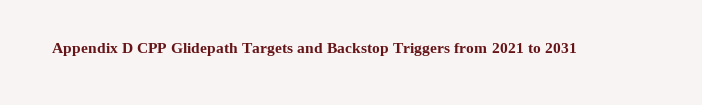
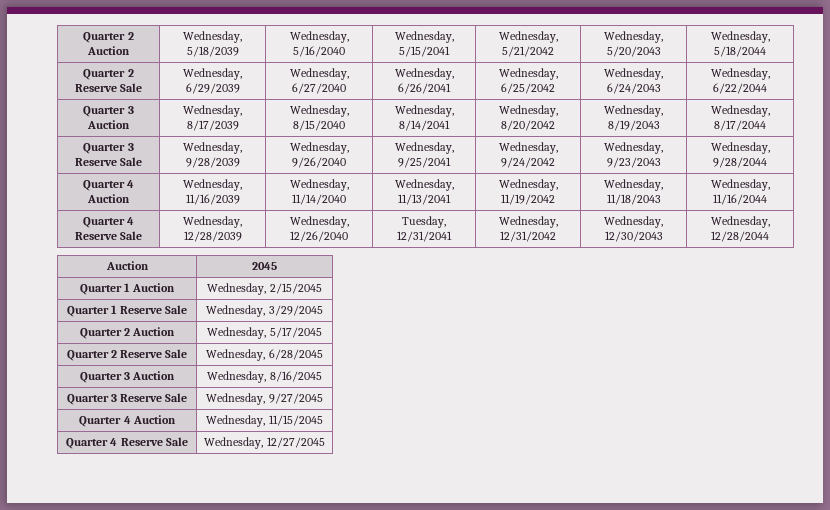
[52,43,578,56] Appendix D CPP Glidepath Targets and Backstop Triggers from 2021 to 2031 -> [83,32,134,43] [87,46,130,55] [183,31,242,43] [186,46,239,57] [289,31,349,43] [293,46,345,57] [394,31,454,43] [399,46,450,57] [498,31,558,43] [502,46,554,57] [604,31,663,43] [606,46,661,57] [710,31,770,43] [714,46,766,57] [83,69,134,80] [74,83,143,92] [183,68,242,80] [185,83,240,94] [289,68,349,80] [292,83,346,94] [394,68,454,80] [398,83,451,94] [498,68,558,80] [501,83,555,94] [604,68,663,80] [606,83,661,94] [710,68,770,80] [713,83,767,94] [83,106,134,117] [87,120,130,129] [183,105,242,117] [186,120,239,131] [289,105,349,117] [293,120,345,131] [394,105,454,117] [399,120,450,131] [498,105,558,117] [501,120,555,131] [604,105,663,117] [607,120,660,131] [710,105,770,117] [714,120,766,131] [83,143,134,154] [74,157,143,166] [183,142,242,154] [185,157,240,168] [289,142,349,154] [292,157,346,168] [394,142,454,154] [398,157,451,168] [498,142,558,154] [501,157,555,168] [604,142,663,154] [606,157,661,168] [710,142,770,154] [713,157,767,168] [82,180,135,191] [87,194,130,203] [183,179,242,191] [185,194,240,205] [289,179,349,191] [292,194,346,205] [394,179,454,191] [398,194,451,205] [498,179,558,191] [501,194,555,205] [604,179,663,191] [606,194,661,205] [710,179,770,191] [713,194,767,205] [82,217,135,228] [74,231,143,240] [183,216,242,228] [183,231,242,242] [289,216,349,228] [290,231,348,242] [402,216,446,228] [397,231,452,242] [498,216,558,228] [500,231,556,242] [604,216,663,228] [604,231,663,242] [710,216,770,228] [711,231,769,242] [105,261,149,270] [252,262,277,270] [79,283,176,295] [207,283,322,295] [66,305,188,317] [206,305,323,317] [79,327,176,339] [207,327,322,339] [66,349,188,361] [206,349,323,361] [79,371,176,383] [207,371,322,383] [66,393,188,405] [206,393,323,405] [79,415,176,427] [206,415,323,427] [66,437,188,449] [204,437,325,449] Quarter 2 Auction | Wednesday, 5/18/2039 | Wednesday, 5/16/2040 | Wednesday, 5/15/2041 | Wednesday, 5/21/2042 | Wednesday, 5/20/2043 | Wednesday, 5/18/2044 // Quarter 2 Reserve Sale | Wednesday, 6/29/2039 | Wednesday, 6/27/2040 | Wednesday, 6/26/2041 | Wednesday, 6/25/2042 | Wednesday, 6/24/2043 | Wednesday, 6/22/2044 // Quarter 3 Auction | Wednesday, 8/17/2039 | Wednesday, 8/15/2040 | Wednesday, 8/14/2041 | Wednesday, 8/20/2042 | Wednesday, 8/19/2043 | Wednesday, 8/17/2044 // Quarter 3 Reserve Sale | Wednesday, 9/28/2039 | Wednesday, 9/26/2040 | Wednesday, 9/25/2041 | Wednesday, 9/24/2042 | Wednesday, 9/23/2043 | Wednesday, 9/28/2044 // Quarter 4 Auction | Wednesday, 11/16/2039 | Wednesday, 11/14/2040 | Wednesday, 11/13/2041 | Wednesday, 11/19/2042 | Wednesday, 11/18/2043 | Wednesday, 11/16/2044 // Quarter 4 Reserve Sale | Wednesday, 12/28/2039 | Wednesday, 12/26/2040 | Tuesday, 12/31/2041 | Wednesday, 12/31/2042 | Wednesday, 12/30/2043 | Wednesday, 12/28/2044 // Auction | 2045 // Quarter 1 Auction | Wednesday, 2/15/2045 // Quarter 1 Reserve Sale | Wednesday, 3/29/2045 // Quarter 2 Auction | Wednesday, 5/17/2045 // Quarter 2 Reserve Sale | Wednesday, 6/28/2045 // Quarter 3 Auction | Wednesday, 8/16/2045 // Quarter 3 Reserve Sale | Wednesday, 9/27/2045 // Quarter 4 Auction | Wednesday, 11/15/2045 // Quarter 4 Reserve Sale | Wednesday, 12/27/2045

